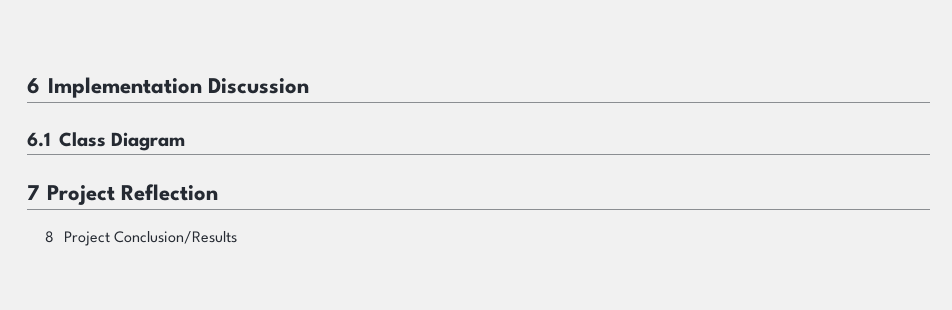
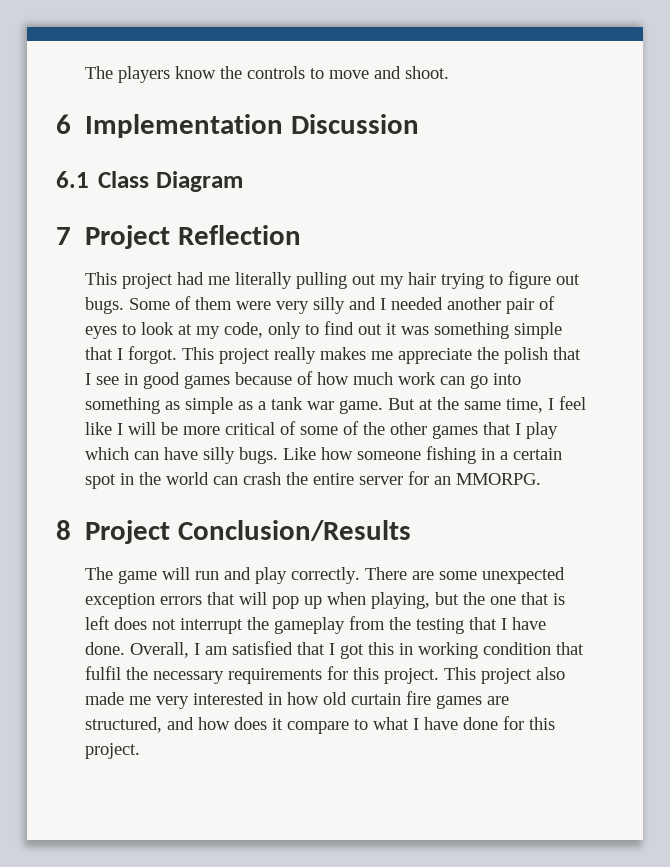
(27, 86) none -> [84,66,449,83] The players know the controls to move and shoot. //
[45,231,238,246] 8 Project Conclusion/Results -> [84,271,580,289] [84,296,555,314] [84,321,562,339] [84,346,581,364] [84,371,521,389] [84,396,586,414] [84,421,558,439] [84,446,562,464] [84,471,541,489] [56,520,411,544] [84,567,565,584] [84,592,565,609] [84,616,546,634] [84,641,584,659] [84,666,565,684] [84,691,509,709] [84,716,555,734] [84,743,140,759] This project had me literally pulling out my hair trying to figure out bugs. Some of them were very silly and I needed another pair of eyes to look at my code, only to find out it was something simple that I forgot. This project really makes me appreciate the polish that I see in good games because of how much work can go into something as simple as a tank war game. But at the same time, I feel like I will be more critical of some of the other games that I play which can have silly bugs. Like how someone fishing in a certain spot in the world can crash the entire server for an MMORPG. // 8 Project Conclusion/Results // The game will run and play correctly. There are some unexpected exception errors that will pop up when playing, but the one that is left does not interrupt the gameplay from the testing that I have done. Overall, I am satisfied that I got this in working condition that fulfil the necessary requirements for this project. This project also made me very interested in how old curtain fire games are structured, and how does it compare to what I have done for this project.

